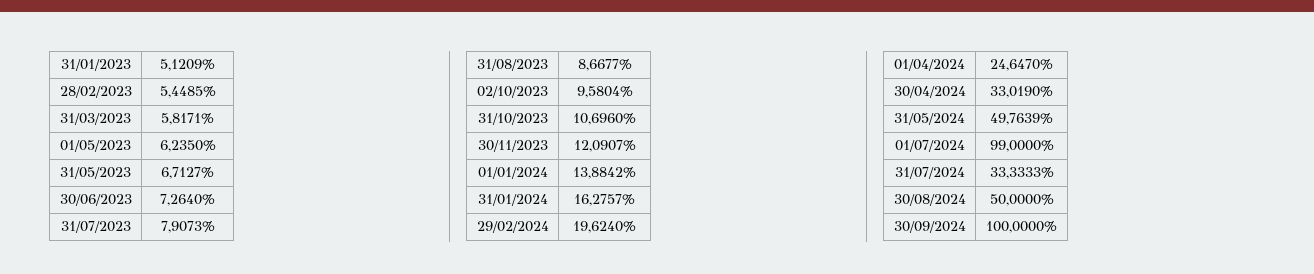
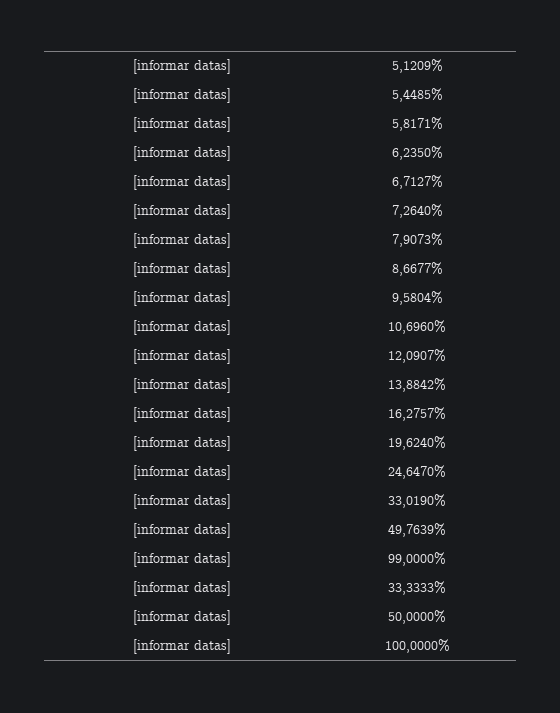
[60,59,131,71] 31/01/2023 -> [132,59,231,74] [informar datas]
[59,86,132,98] 28/02/2023 -> [132,88,231,103] [informar datas]
[60,113,131,125] 31/03/2023 -> [132,117,231,132] [informar datas]
[60,140,131,152] 01/05/2023 -> [132,146,231,161] [informar datas]
[60,167,131,179] 31/05/2023 -> [132,175,231,190] [informar datas]
[59,194,132,206] 30/06/2023 -> [132,204,231,219] [informar datas]
[60,221,131,233] 31/07/2023 -> [132,233,231,248] [informar datas]
[477,59,548,71] 31/08/2023 -> [132,262,231,277] [informar datas]
[477,86,548,98] 02/10/2023 -> [132,291,231,306] [informar datas]
[477,113,548,125] 31/10/2023 -> [132,320,231,335] [informar datas]
[477,140,548,152] 30/11/2023 -> [132,349,231,364] [informar datas]
[477,167,548,179] 01/01/2024 -> [132,378,231,393] [informar datas]
[477,194,548,206] 31/01/2024 -> [132,407,231,422] [informar datas]
[476,221,549,233] 29/02/2024 -> [132,436,231,451] [informar datas]
[894,59,965,71] 01/04/2024 -> [132,465,231,480] [informar datas]
[893,86,966,98] 30/04/2024 -> [132,494,231,509] [informar datas]
[894,113,965,125] 31/05/2024 -> [132,523,231,538] [informar datas]
[894,140,965,152] 01/07/2024 -> [132,552,231,567] [informar datas]
[894,167,965,179] 31/07/2024 -> [132,581,231,596] [informar datas]
[893,194,966,206] 30/08/2024 -> [132,610,231,625] [informar datas]
[893,221,966,233] 30/09/2024 -> [132,639,231,654] [informar datas]

